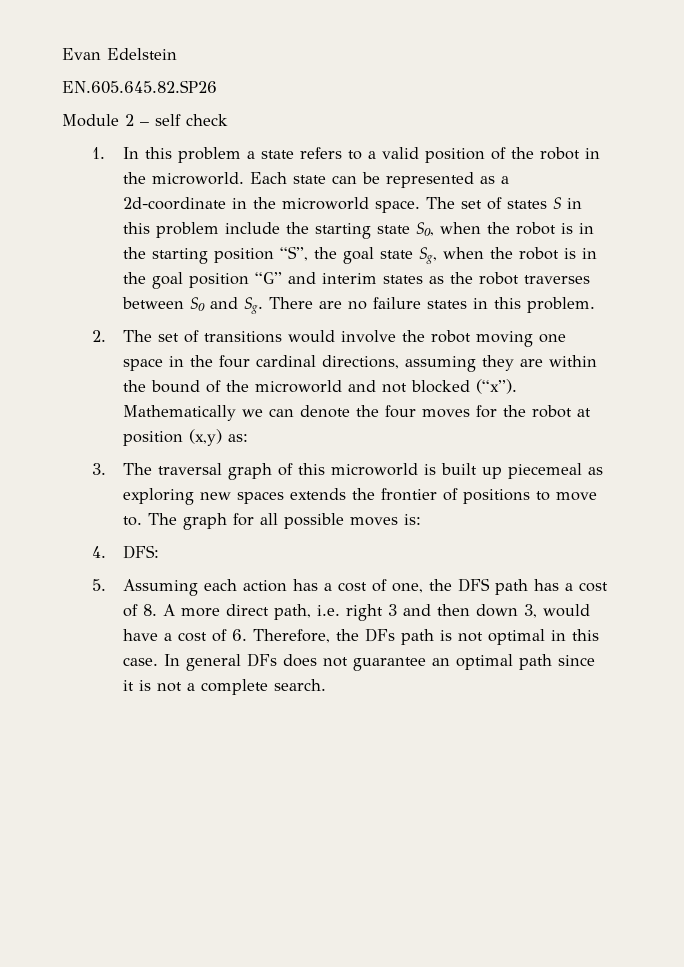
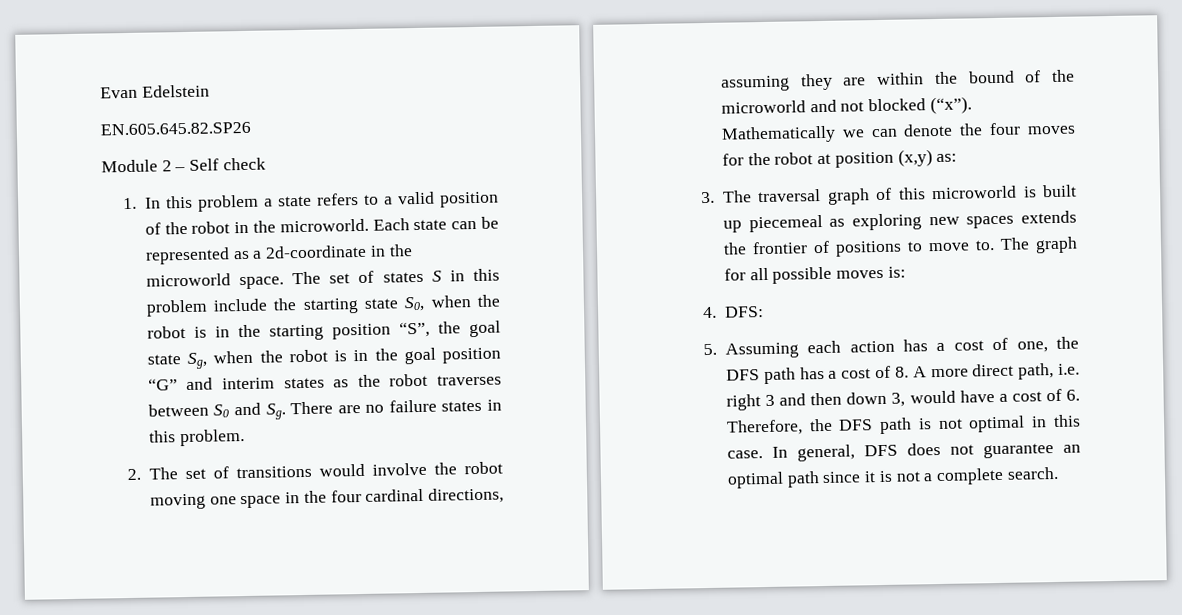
[155,114,181,126] self -> [189,158,220,171] Self
[364,628,395,642] DFs -> [838,419,874,431] DFS
[185,653,277,671] general DFs -> [796,444,898,462] general, DFS

